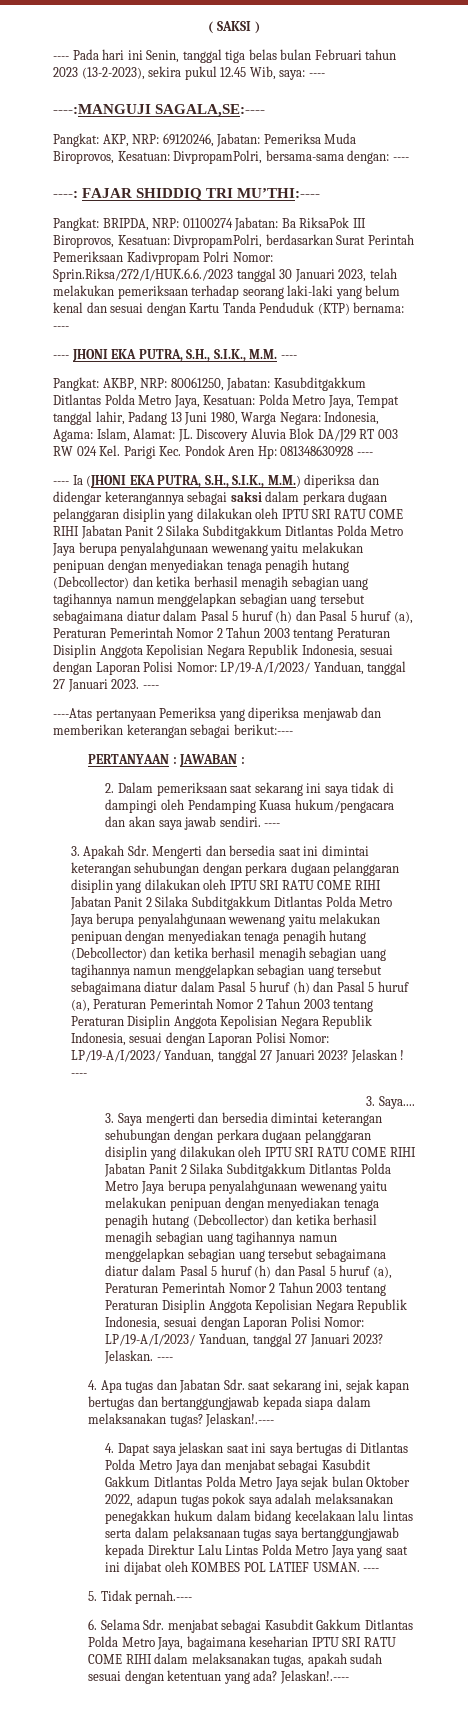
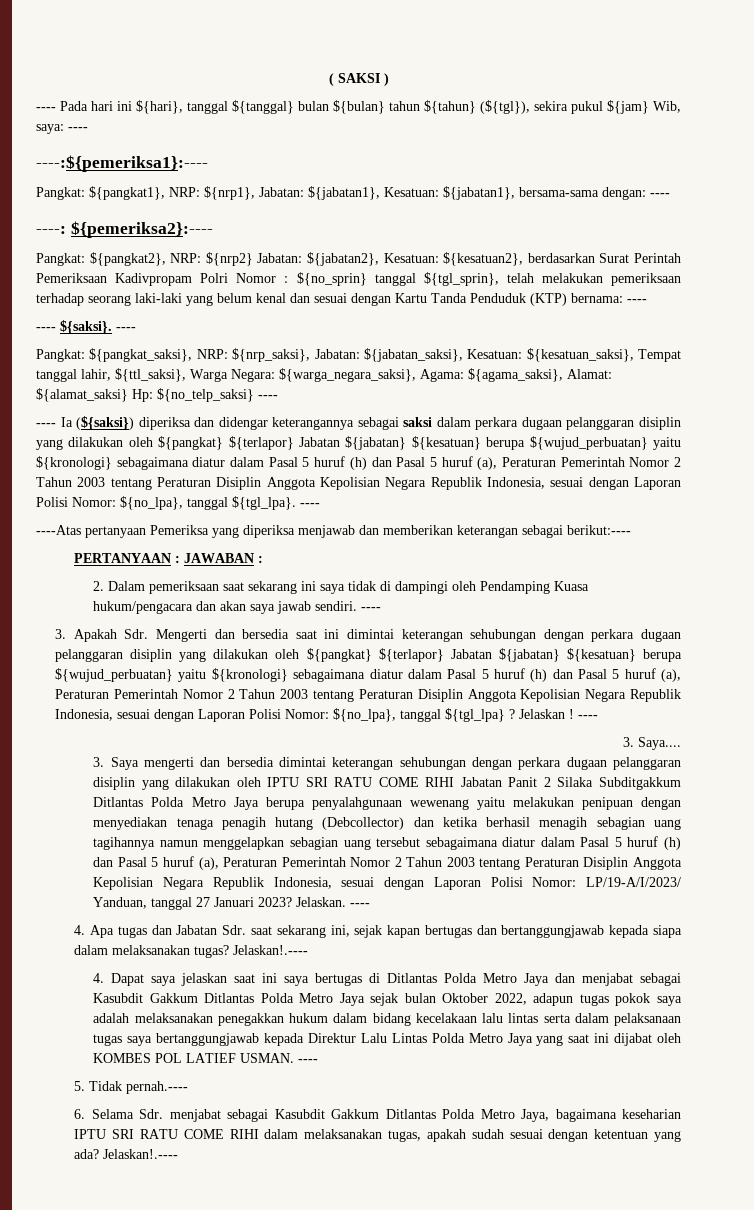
[146,49,397,63] [53,67,145,80] Senin, tanggal tiga belas bulan Februari tahun 2023 (13-2-2023), -> [136,100,530,114] ${hari}, tanggal ${tanggal} bulan ${bulan} tahun ${tahun} (${tgl}),
[220,67,247,77] 12.45 -> [607,100,649,114] ${jam}
[53,104,266,117] [53,133,357,147] [53,150,409,164] [53,188,321,200] [53,217,366,231] [53,234,263,248] ----:MANGUJI SAGALA,SE:---- // Pangkat: AKP, NRP: 69120246, Jabatan: Pemeriksa Muda Biroprovos, Kesatuan: DivpropamPolri, bersama-sama dengan: ---- // ----: FAJAR SHIDDIQ TRI MU’THI:---- // Pangkat: BRIPDA, NRP: 01100274 Jabatan: Ba RiksaPok III Biroprovos, Kesatuan: DivpropamPolri, -> [36,155,208,172] [36,186,670,200] [36,221,213,238] [36,252,524,266] ----:${pemeriksa1}:---- // Pangkat: ${pangkat1}, NRP: ${nrp1}, Jabatan: ${jabatan1}, Kesatuan: ${jabatan1}, bersama-sama dengan: ---- // ----: ${pemeriksa2}:---- // Pangkat: ${pangkat2}, NRP: ${nrp2} Jabatan: ${jabatan2}, Kesatuan: ${kesatuan2},
[232,252,273,262] [53,268,367,282] Nomor: Sprin.Riksa/272/I/HUK.6.6./2023 tanggal 30 Januari 2023, -> [236,272,499,286] Nomor : ${no_sprin} tanggal ${tgl_sprin},
[71,349,297,362] [53,377,366,391] [53,394,400,408] [53,411,380,425] [53,428,398,442] [53,445,373,459] [53,475,301,488] JHONI EKA PUTRA, S.H., S.I.K., M.M. ---- // Pangkat: AKBP, NRP: 80061250, Jabatan: Kasubditgakkum Ditlantas Polda Metro Jaya, Kesatuan: Polda Metro Jaya, Tempat tanggal lahir, Padang 13 Juni 1980, Warga Negara: Indonesia, Agama: Islam, Alamat: JL. Discovery Aluvia Blok DA/J29 RT 003 RW 024 Kel. Parigi Kec. Pondok Aren Hp: 081348630928 ---- // ---- Ia (JHONI EKA PUTRA, S.H., S.I.K., M.M.) -> [60,320,136,334] [36,348,681,362] [36,368,612,382] [36,388,278,402] [36,416,135,430] ${saksi}. ---- // Pangkat: ${pangkat_saksi}, NRP: ${nrp_saksi}, Jabatan: ${jabatan_saksi}, Kesatuan: ${kesatuan_saksi}, Tempat tanggal lahir, ${ttl_saksi}, Warga Negara: ${warga_negara_saksi}, Agama: ${agama_saksi}, Alamat: ${alamat_saksi} Hp: ${no_telp_saksi} ---- // ---- Ia (${saksi})
[281,509,404,519] [53,525,404,539] [52,542,363,556] [53,559,349,573] [53,576,369,590] [53,593,365,607] IPTU SRI RATU COME RIHI Jabatan Panit 2 Silaka Subditgakkum Ditlantas Polda Metro Jaya berupa penyalahgunaan wewenang yaitu melakukan penipuan dengan menyediakan tenaga penagih hutang (Debcollector) dan ketika berhasil menagih sebagian uang tagihannya namun menggelapkan sebagian uang tersebut -> [158,436,681,450] [36,456,112,470] ${pangkat} ${terlapor} Jabatan ${jabatan} ${kesatuan} berupa ${wujud_perbuatan} yaitu ${kronologi}
[220,661,407,675] [53,679,140,692] LP/19-A/I/2023/ Yanduan, tanggal 27 Januari 2023. -> [120,496,296,510] ${no_lpa}, tanggal ${tgl_lpa}.
[229,880,381,890] [69,896,393,910] [69,913,381,927] [70,930,367,944] [70,947,386,961] [70,964,383,978] IPTU SRI RATU COME RIHI Jabatan Panit 2 Silaka Subditgakkum Ditlantas Polda Metro Jaya berupa penyalahgunaan wewenang yaitu melakukan penipuan dengan menyediakan tenaga penagih hutang (Debcollector) dan ketika berhasil menagih sebagian uang tagihannya namun menggelapkan sebagian uang tersebut -> [306,648,682,662] [55,668,288,682] ${pangkat} ${terlapor} Jabatan ${jabatan} ${kesatuan} berupa ${wujud_perbuatan} yaitu ${kronologi}
[70,1049,349,1063] LP/19-A/I/2023/ Yanduan, tanggal 27 Januari 2023? -> [333,708,516,722] ${no_lpa}, tanggal ${tgl_lpa} ?

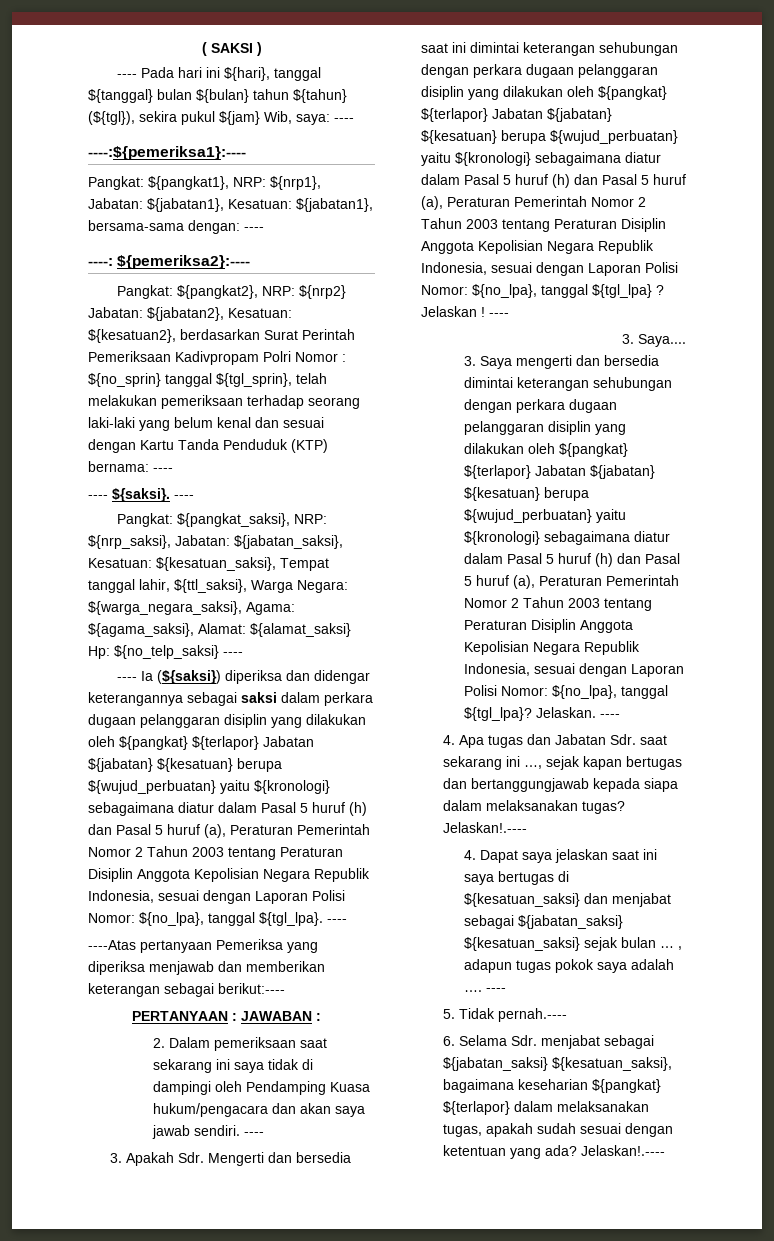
[267,777,681,790] [93,797,681,810] [93,817,682,830] [93,837,421,850] IPTU SRI RATU COME RIHI Jabatan Panit 2 Silaka Subditgakkum Ditlantas Polda Metro Jaya berupa penyalahgunaan wewenang yaitu melakukan penipuan dengan menyediakan tenaga penagih hutang (Debcollector) dan ketika berhasil menagih sebagian uang tagihannya namun menggelapkan sebagian uang tersebut -> [559,443,629,457] [464,465,656,479] [464,487,590,501] [464,509,627,523] [464,531,541,545] ${pangkat} ${terlapor} Jabatan ${jabatan} ${kesatuan} berupa ${wujud_perbuatan} yaitu ${kronologi}
[586,877,682,887] [93,897,293,910] LP/19-A/I/2023/ Yanduan, tanggal 27 Januari 2023? -> [552,685,669,699] [464,707,533,721] ${no_lpa}, tanggal ${tgl_lpa}?
[330,925,350,937] ini, -> [505,756,542,769] ini …,
[387,973,681,986] [93,993,527,1006] Ditlantas Polda Metro Jaya dan menjabat sebagai Kasubdit Gakkum Ditlantas Polda Metro Jaya sejak bulan Oktober 2022, -> [464,893,672,907] [464,915,624,929] [464,937,683,951] ${kesatuan_saksi} dan menjabat sebagai ${jabatan_saksi} ${kesatuan_saksi} sejak bulan … ,
[134,1013,682,1026] [93,1033,681,1046] [93,1053,295,1063] melaksanakan penegakkan hukum dalam bidang kecelakaan lalu lintas serta dalam pelaksanaan tugas saya bertanggungjawab kepada Direktur Lalu Lintas Polda Metro Jaya yang saat ini dijabat oleh KOMBES POL LATIEF USMAN. -> [464,990,483,992] ….
[274,1109,681,1122] [74,1129,259,1139] Kasubdit Gakkum Ditlantas Polda Metro Jaya, bagaimana keseharian IPTU SRI RATU COME RIHI -> [442,1057,672,1071] [442,1079,661,1093] [442,1101,510,1115] ${jabatan_saksi} ${kesatuan_saksi}, bagaimana keseharian ${pangkat} ${terlapor}

